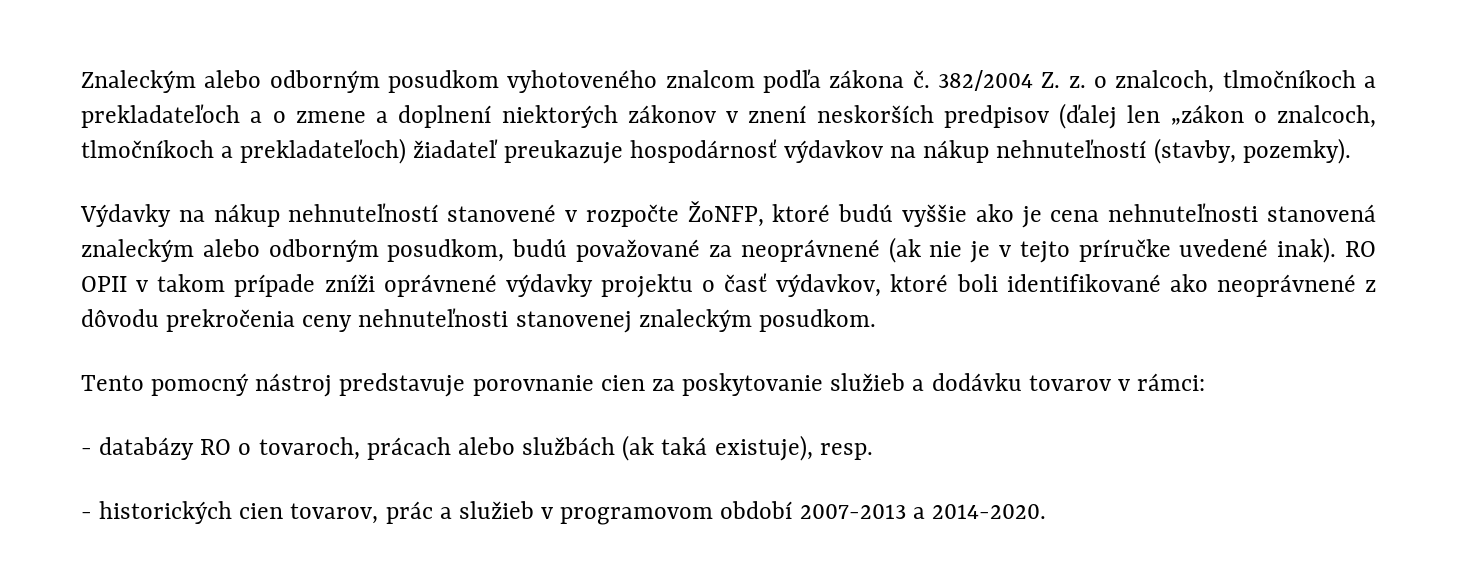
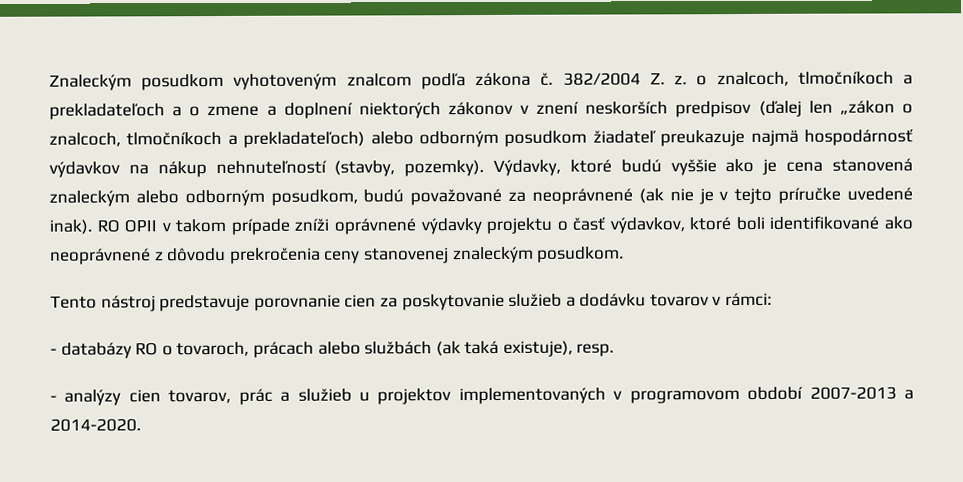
[204,70,658,93] alebo odborným posudkom vyhotoveného -> [141,73,338,91] posudkom vyhotoveným
(407, 151) none -> [370,130,588,148] alebo odborným posudkom
(623, 152) none -> [750,129,799,146] najmä
[80,200,764,227] // Výdavky na nákup nehnuteľností stanovené v rozpočte ŽoNFP, -> [493,159,562,176] Výdavky,
[1108,203,1259,222] nehnuteľnosti -> (824, 166) none
[358,308,509,327] nehnuteľnosti -> (361, 257) none
[151,373,250,396] pomocný -> (97, 302) none
[99,501,233,524] historických -> [64,389,122,406] analýzy
(534, 510) none -> [359,387,606,405] u projektov implementovaných

